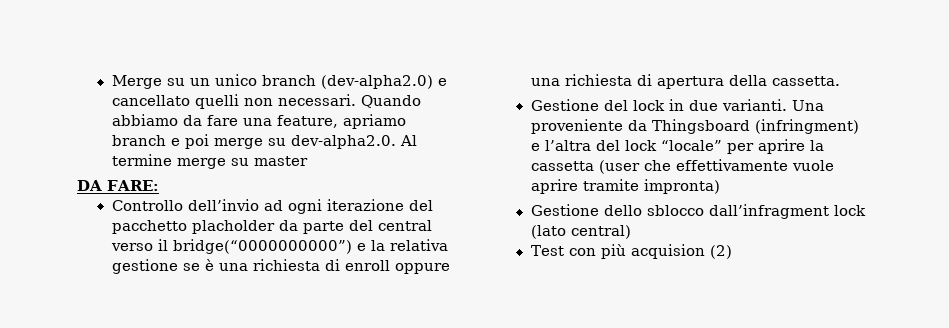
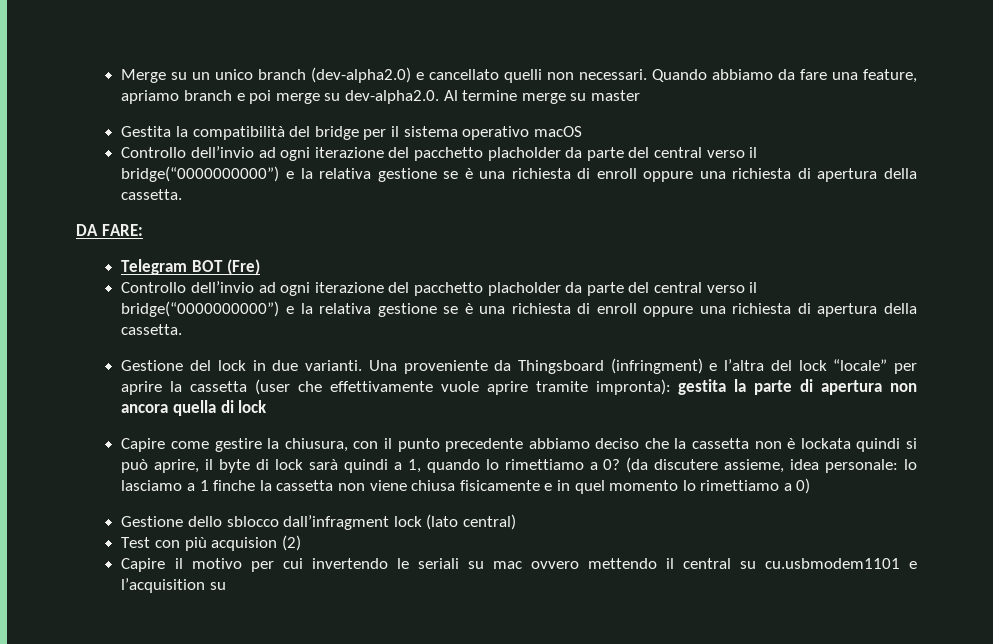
(308, 161) none -> [121,126,582,140] [121,146,758,161] [121,166,917,182] [121,189,183,200] // Gestita la compatibilità del bridge per il sistema operativo macOS // Controllo dell’invio ad ogni iterazione del pacchetto placholder da parte del central verso il bridge(“0000000000”) e la relativa gestione se è una richiesta di enroll oppure una richiesta di apertura della cassetta.
(159, 185) none -> [121,259,260,275] // Telegram BOT (Fre)
[643,179,720,194] impronta) -> [595,379,917,395] [121,400,268,416] [121,438,917,452] [121,457,917,473] [121,478,811,494] impronta): gestita la parte di apertura non ancora quella di lock // Capire come gestire la chiusura, con il punto precedente abbiamo deciso che la cassetta non è lockata quindi si può aprire, il byte di lock sarà quindi a 1, quando lo rimettiamo a 0? (da discutere assieme, idea personale: lo lasciamo a 1 finche la cassetta non viene chiusa fisicamente e in quel momento lo rimettiamo a 0)
(732, 252) none -> [121,558,917,572] [121,578,227,593] // Capire il motivo per cui invertendo le seriali su mac ovvero mettendo il central su cu.usbmodem1101 e l’acquisition su

